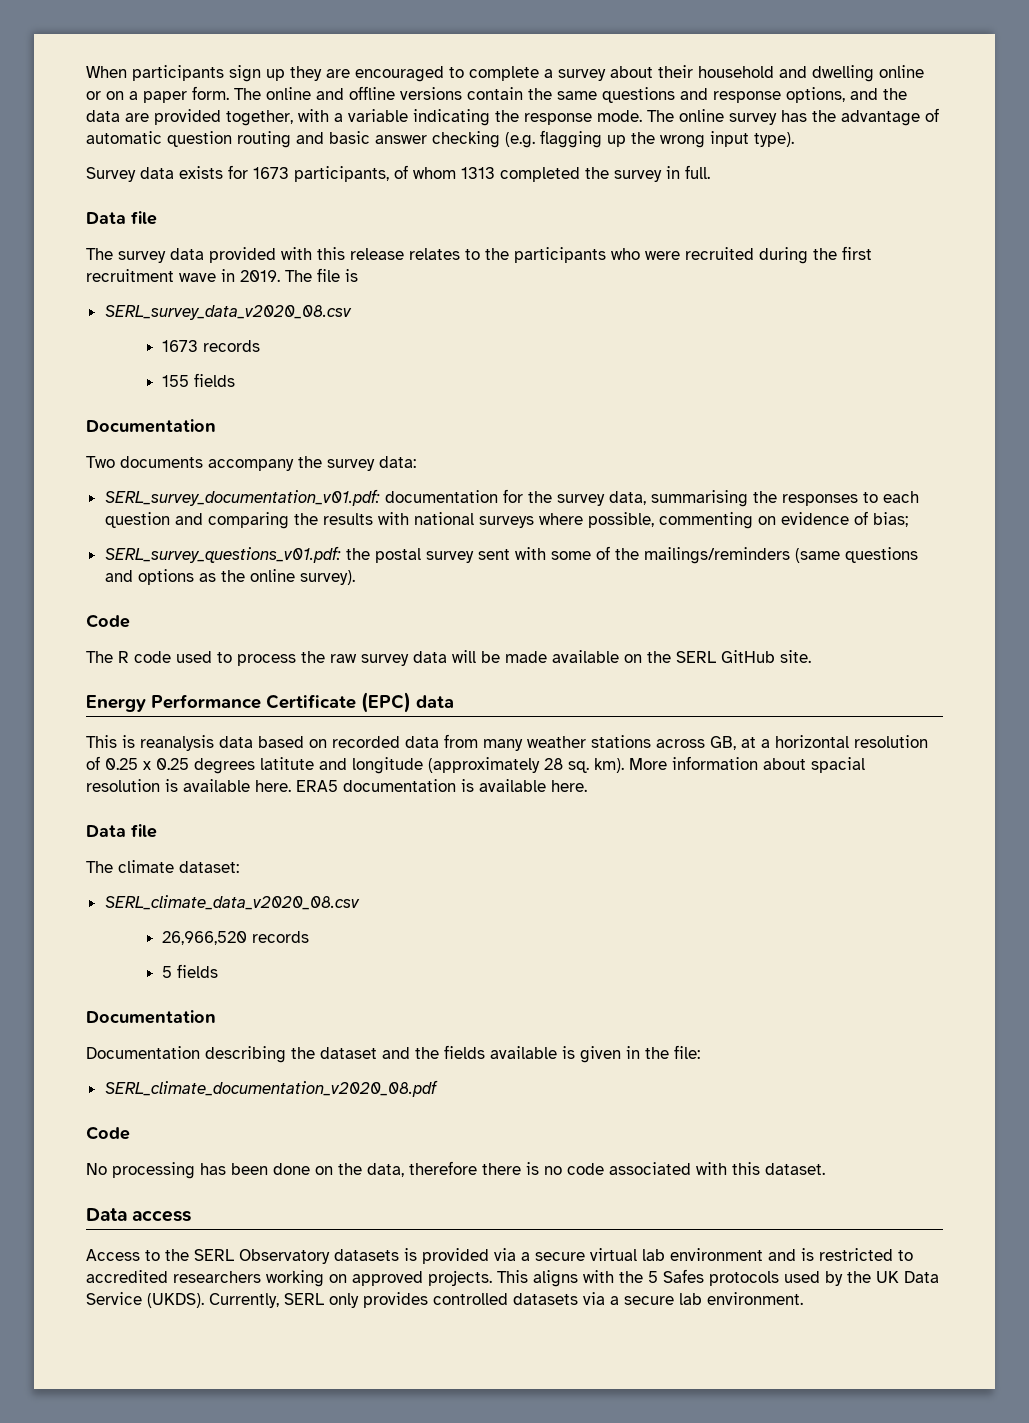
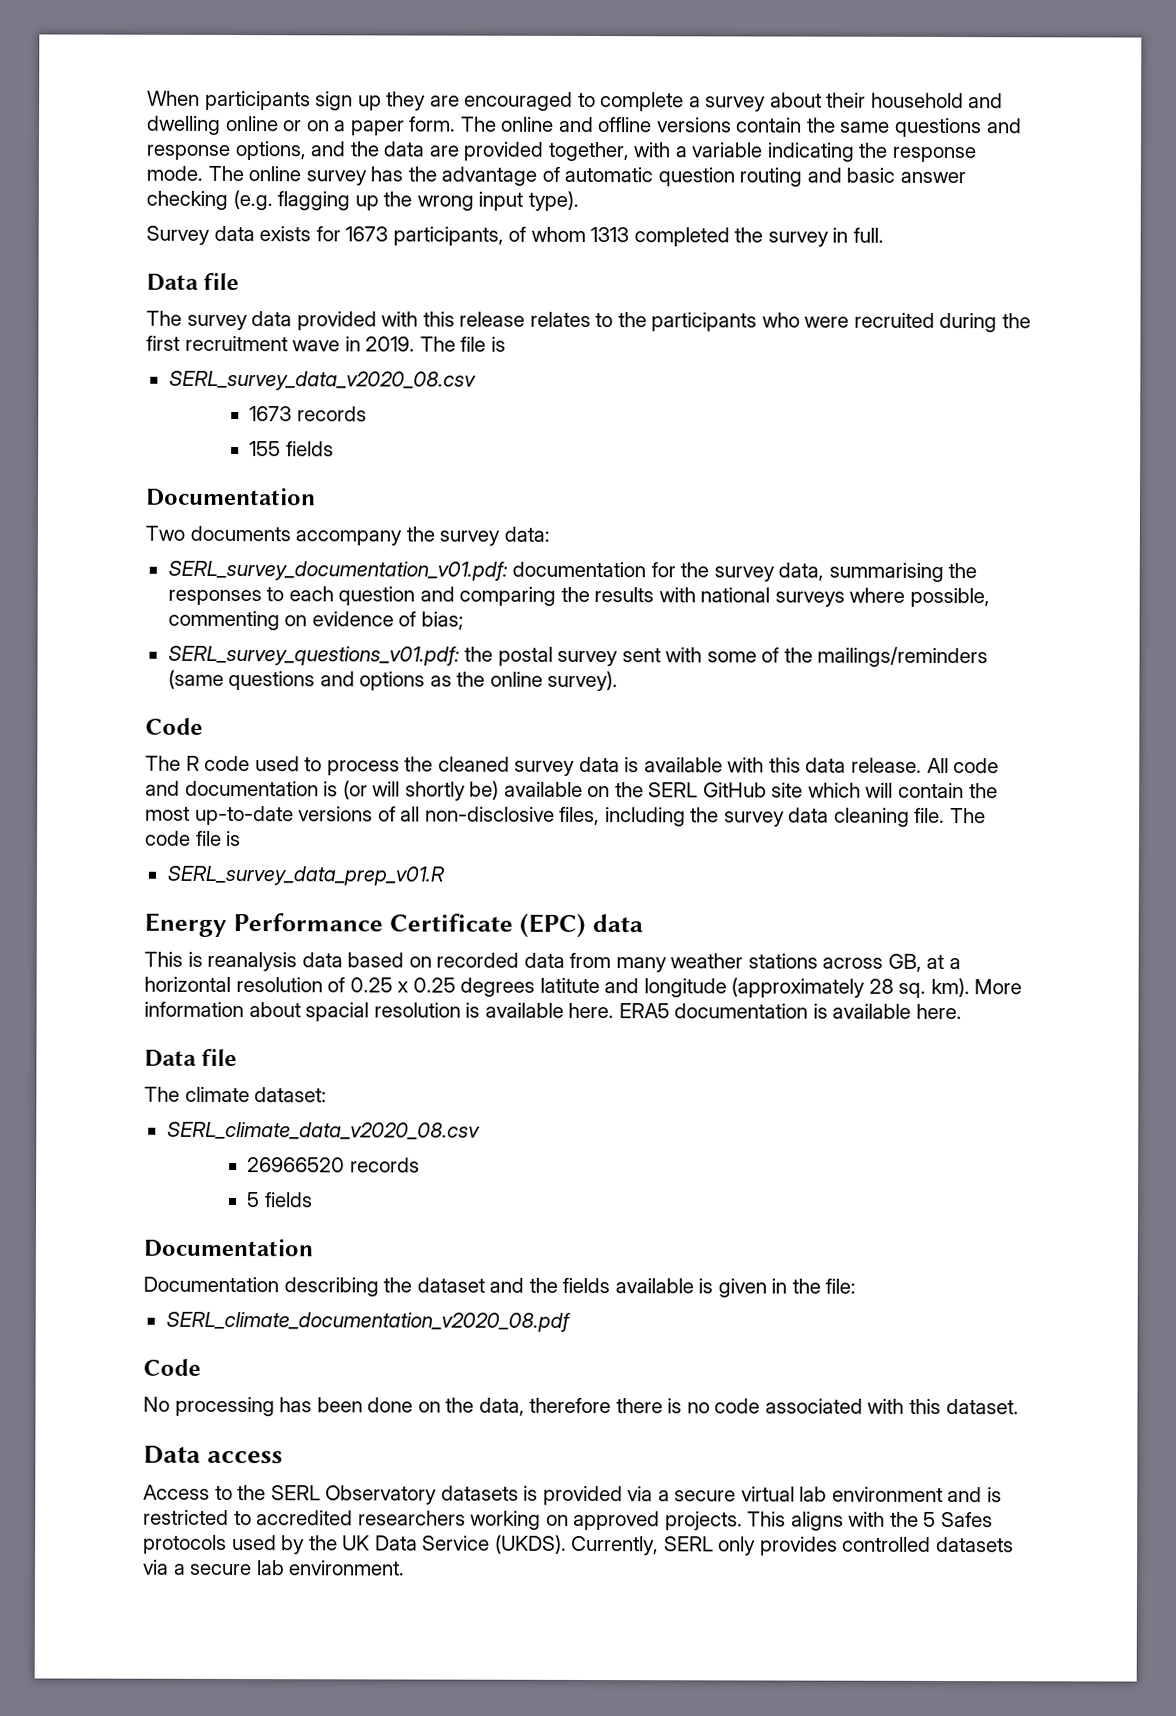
[330,650,547,666] raw survey data will be made -> [437,756,1000,776] [145,780,500,801] cleaned survey data is available with this data release. All code and documentation is (or will shortly be)
[780,650,811,663] site. -> [771,782,998,799] [145,805,986,827] [145,830,242,847] [166,865,445,886] site which will contain the most up-to-date versions of all non-disclosive files, including the survey data cleaning file. The code file is // SERL_survey_data_prep_v01.R
[162,931,248,945] 26,966,520 -> [246,1157,345,1173] 26966520

